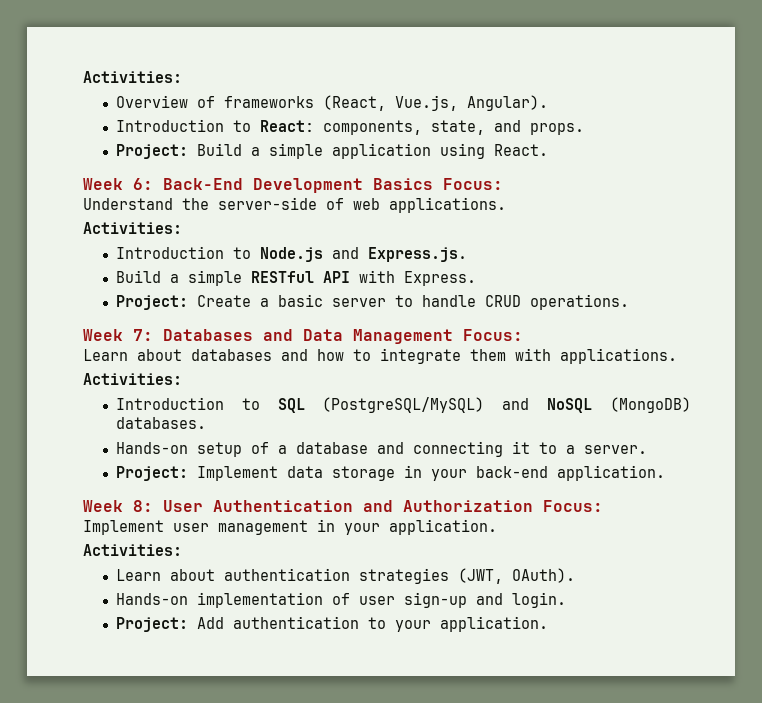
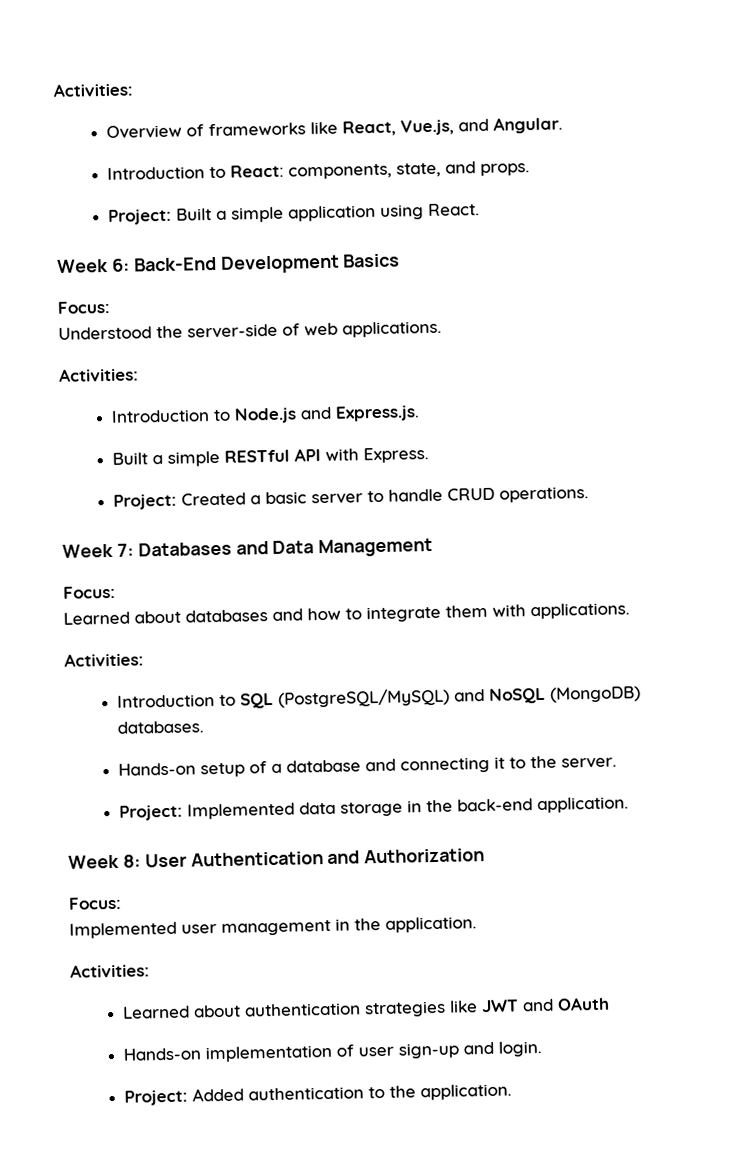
[322,95,548,111] (React, Vue.js, Angular). -> [309,116,563,137] like React, Vue.js, and Angular.
[196,143,242,156] Build -> [175,208,212,221] Built
[443,178,503,190] [83,198,173,210] Focus: // Understand -> [57,300,111,314] [58,326,152,340] // Focus: // Understood
[115,270,161,283] Build -> [111,452,148,465] Built
[196,295,251,307] Create -> [180,492,246,506] Created
[463,329,523,341] [83,349,128,361] Focus: // Learn -> [63,585,116,599] [63,611,130,625] // Focus: // Learned
[565,445,575,454] a -> [529,755,557,769] the
[196,466,278,481] Implement -> [186,802,295,820] Implemented
[430,469,467,481] your -> [425,799,453,813] the
[543,500,603,512] [83,520,164,535] Focus: // Implement -> [68,896,122,910] [69,921,177,939] // Focus: // Implemented
[344,523,380,535] your -> [354,918,381,931] the
[115,569,161,581] Learn -> [121,1005,190,1019] Learned
[457,568,575,584] (JWT, OAuth). -> [448,996,610,1013] like JWT and OAuth
[196,617,224,629] Add -> [191,1087,244,1102] Added
[394,620,431,632] your -> [388,1085,416,1098] the

